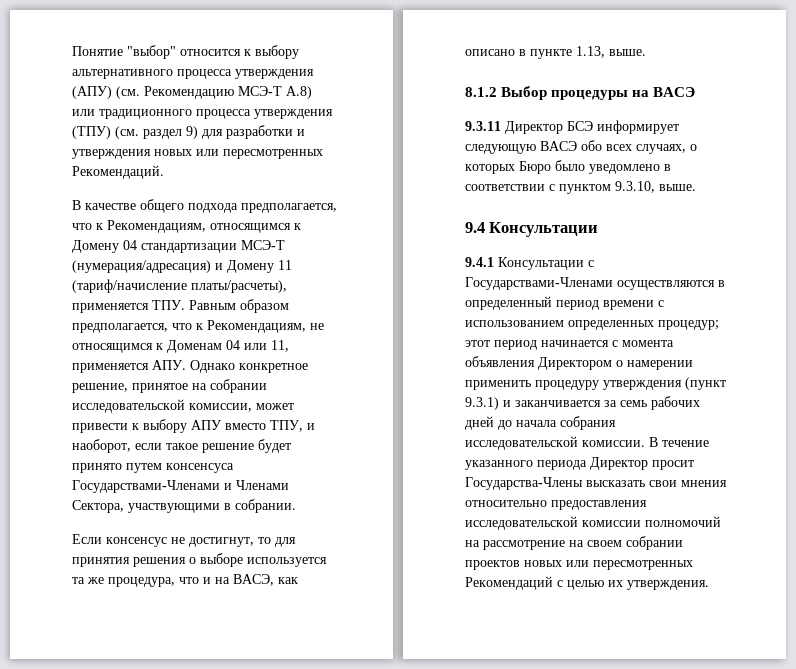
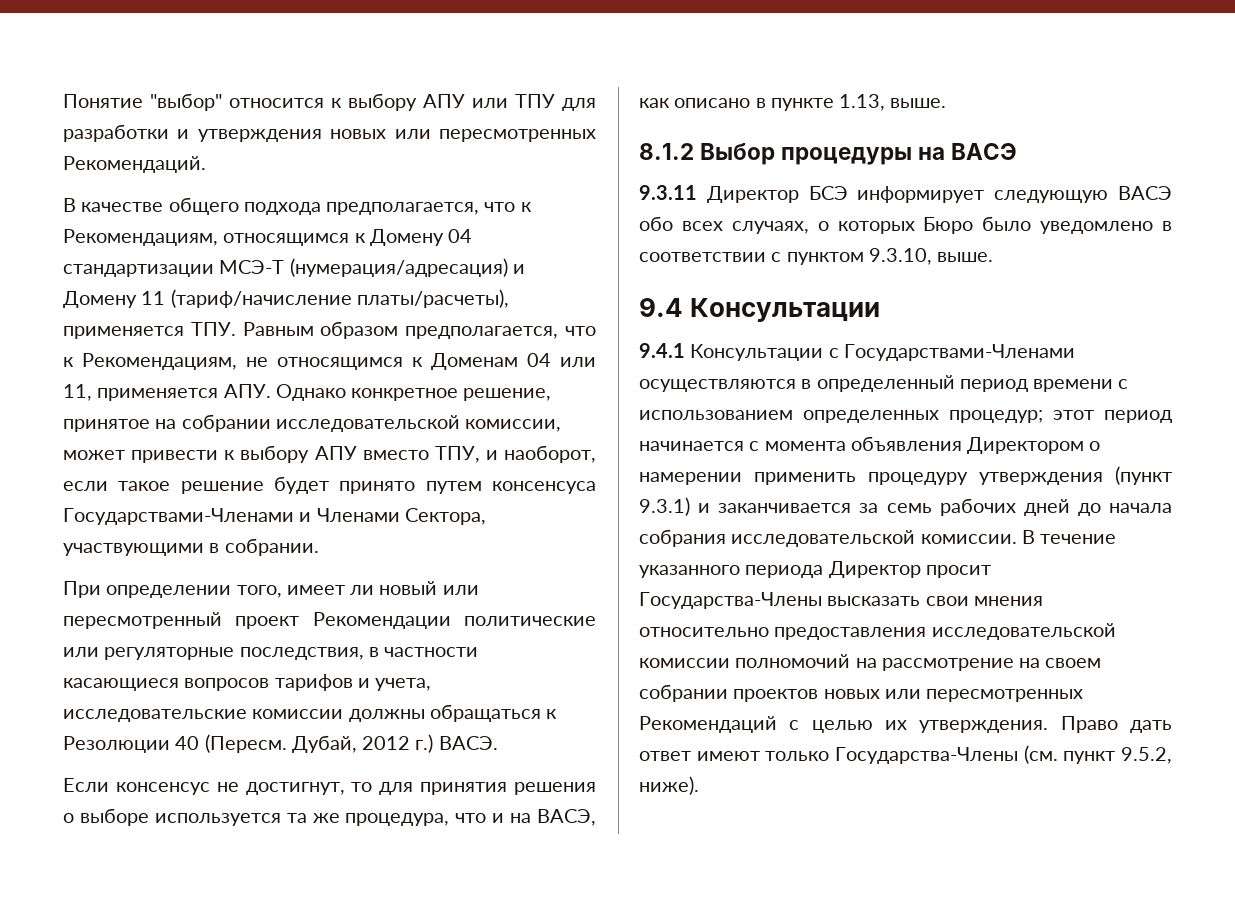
[72,69,314,79] [72,86,312,99] [72,109,333,119] [72,126,198,139] альтернативного процесса утверждения (АПУ) (см. Рекомендацию МСЭ-Т А.8) или традиционного процесса утверждения (ТПУ) (см. раздел 9) -> [423,94,555,108] АПУ или ТПУ
(296, 506) none -> [63,581,479,598] [63,612,596,629] [63,647,479,660] [63,674,432,691] [63,704,558,722] [63,734,498,753] // При определении того, имеет ли новый или пересмотренный проект Рекомендации политические или регуляторные последствия, в частности касающиеся вопросов тарифов и учета, исследовательские комиссии должны обращаться к Резолюции 40 (Пересм. Дубай, 2012 г.) ВАСЭ.
(709, 585) none -> [1060,716,1172,733] [639,745,1172,764] [639,776,699,795] Право дать ответ имеют только Государства-Члены (см. пункт 9.5.2, ниже).

